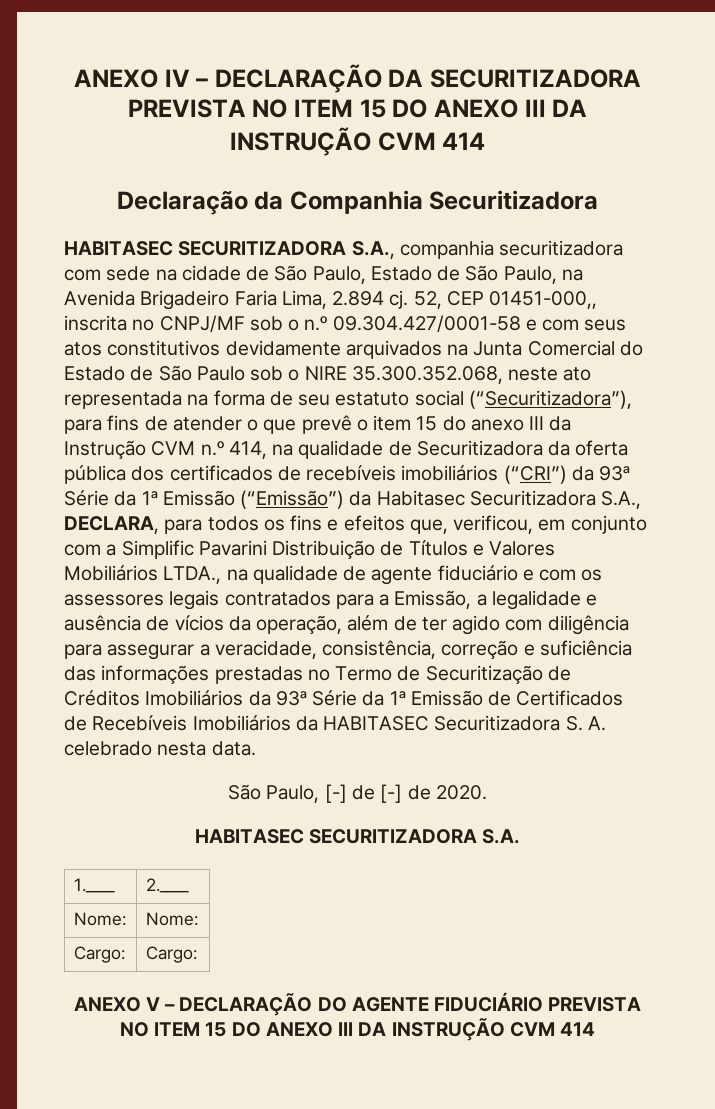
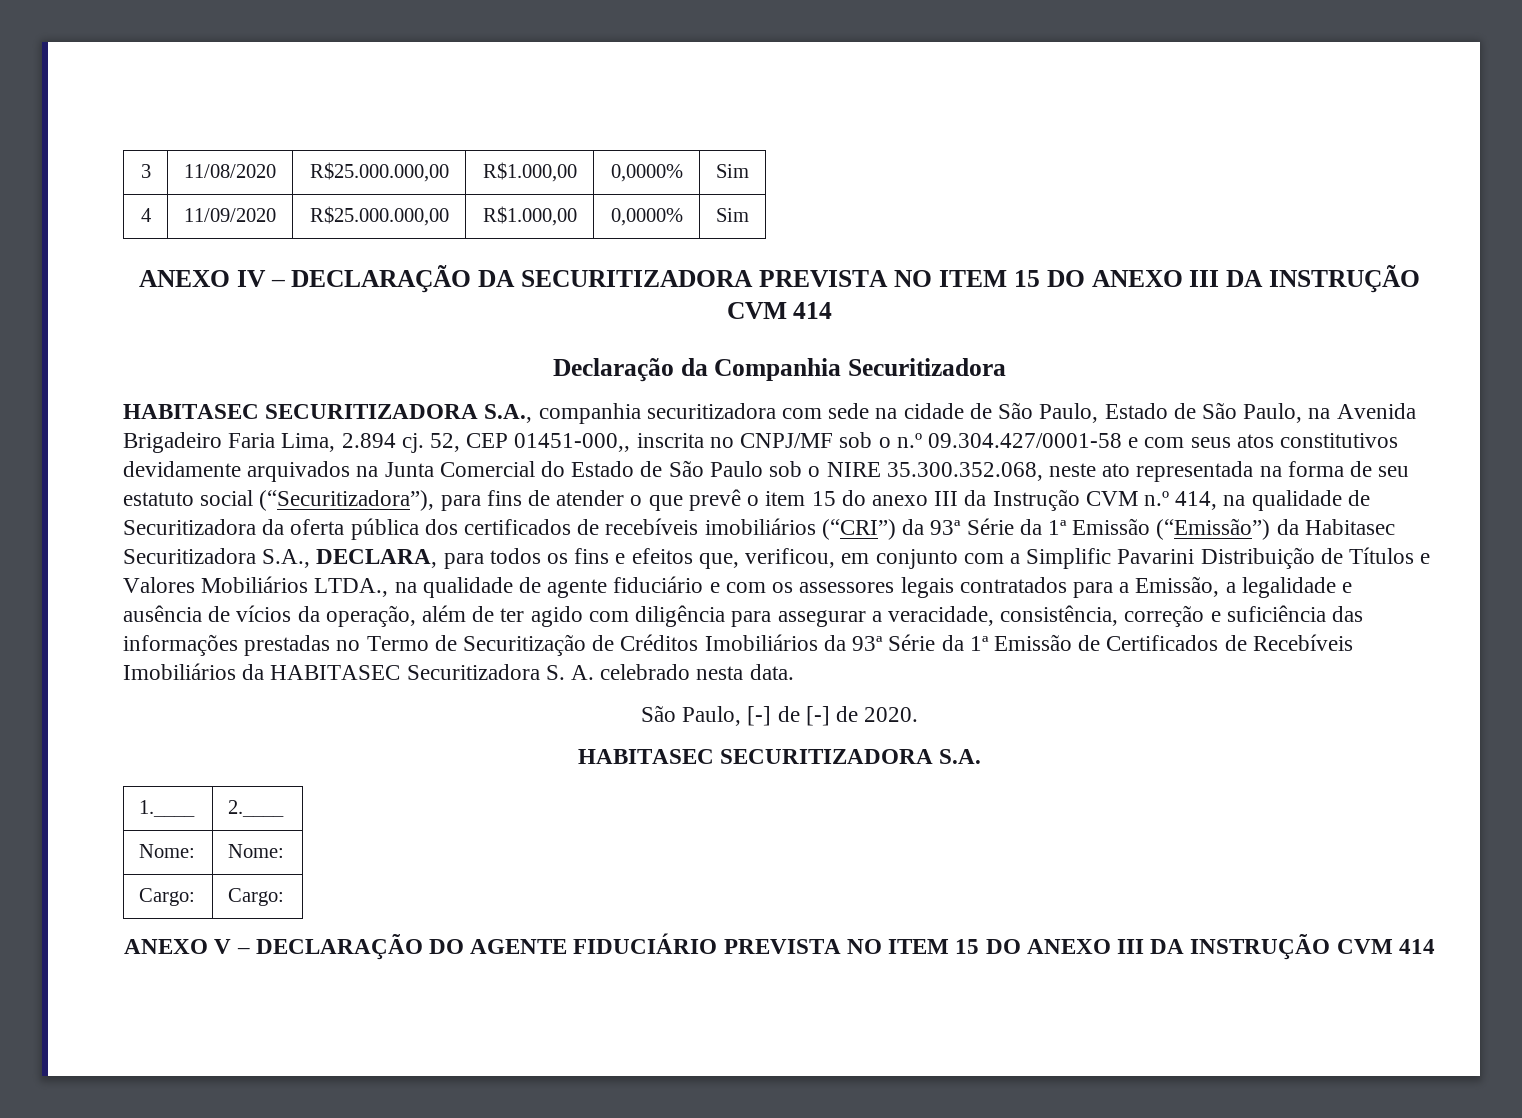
(73, 78) none -> [140,164,151,178] [184,164,276,178] [309,162,449,182] [482,162,577,182] [610,164,683,182] [716,164,749,178] [140,208,151,222] [184,208,276,222] [309,206,449,226] [482,206,577,226] [610,208,683,226] [716,208,749,222] 3 | 11/08/2020 | R$25.000.000,00 | R$1.000,00 | 0,0000% | Sim // 4 | 11/09/2020 | R$25.000.000,00 | R$1.000,00 | 0,0000% | Sim //

